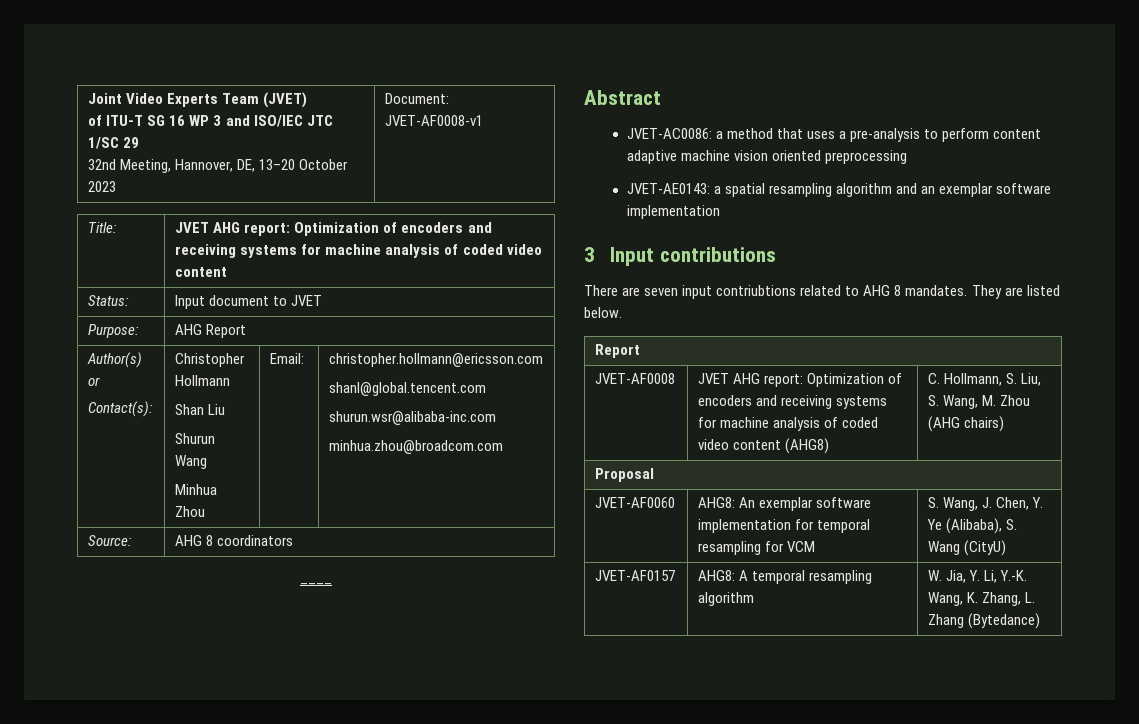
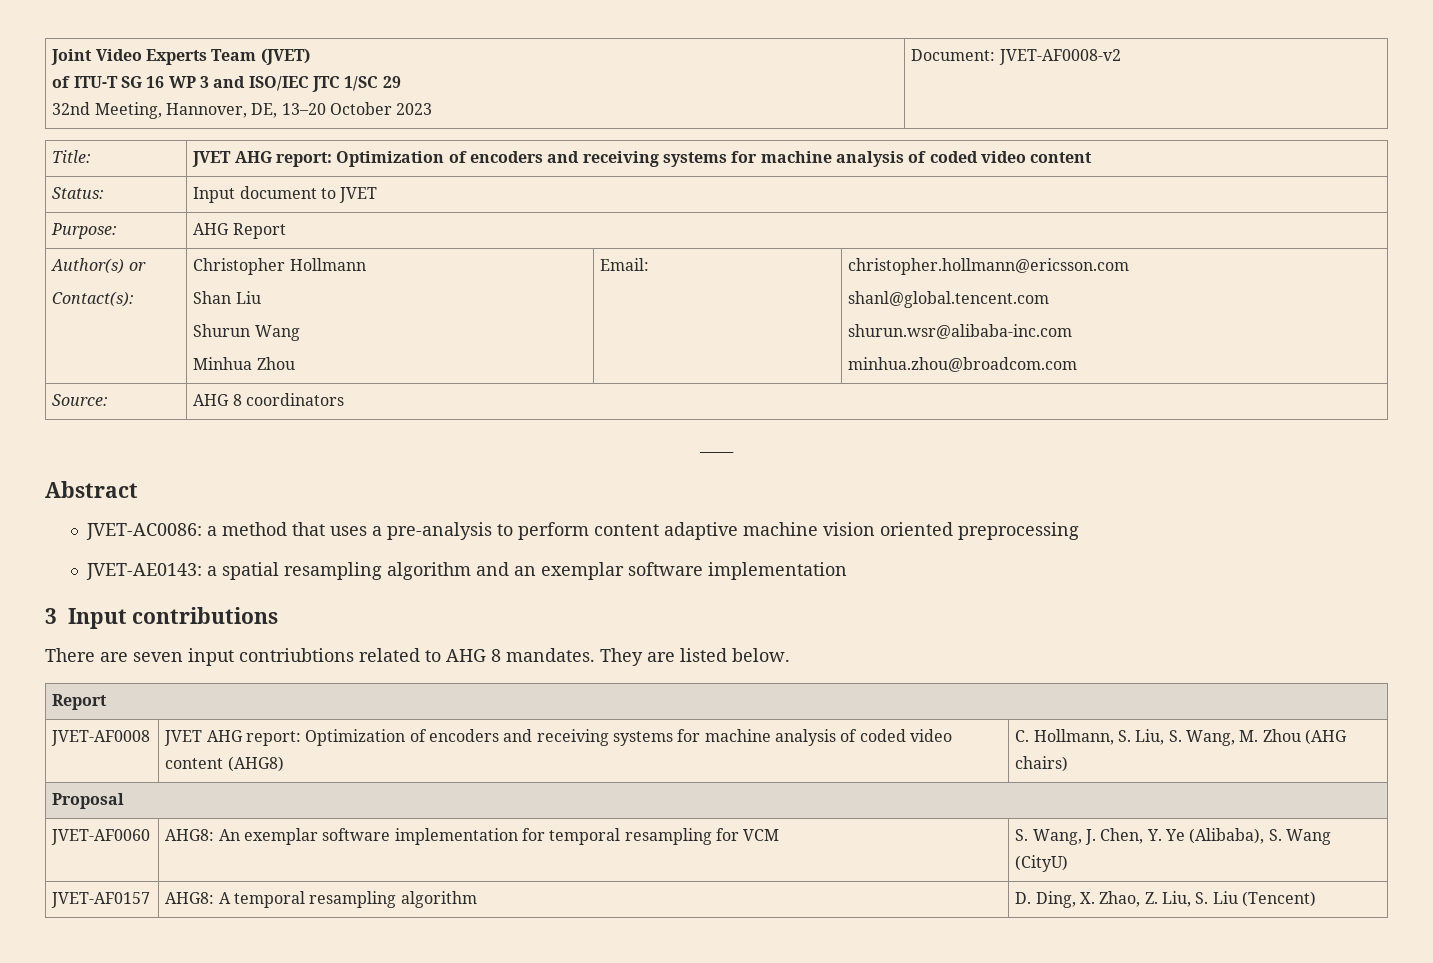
[385,115,484,126] JVET-AF0008-v1 -> [998,49,1121,65] JVET-AF0008-v2
[928,570,1028,583] [928,592,1036,606] [928,613,1041,629] W. Jia, Y. Li, Y.-K. Wang, K. Zhang, L. Zhang (Bytedance) -> [1015,891,1317,908] D. Ding, X. Zhao, Z. Liu, S. Liu (Tencent)

